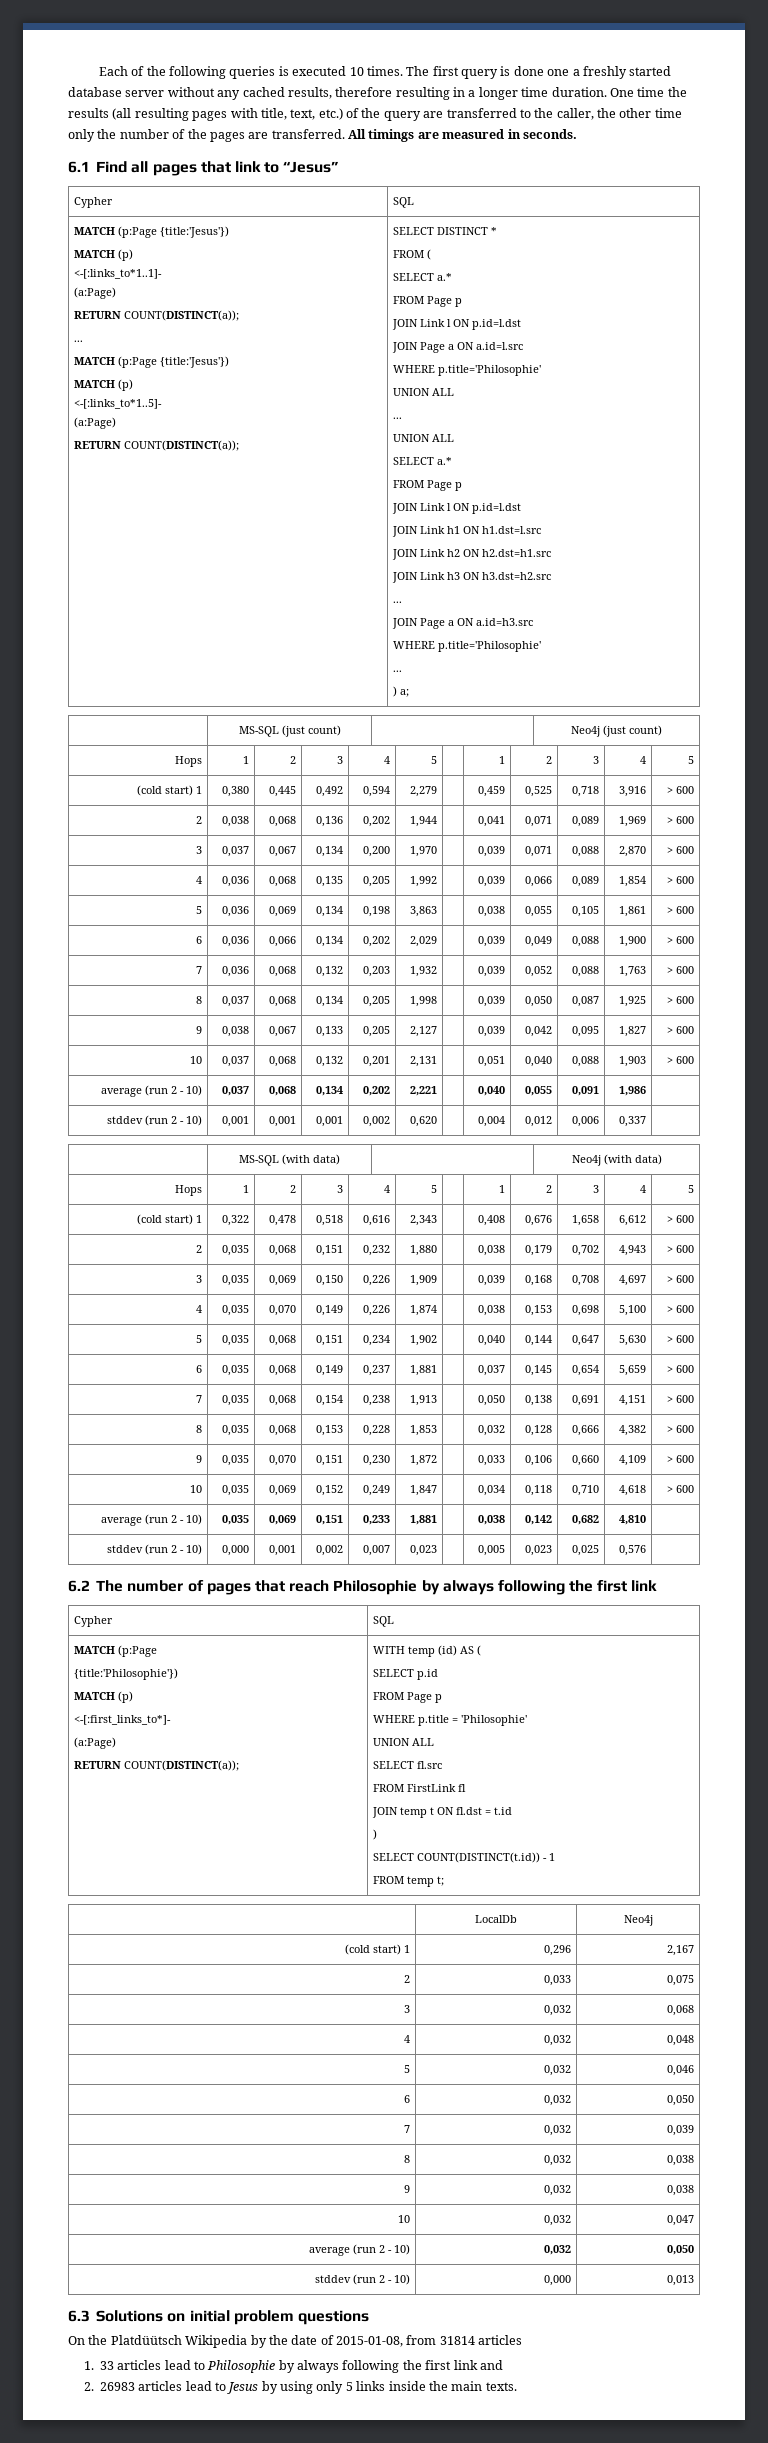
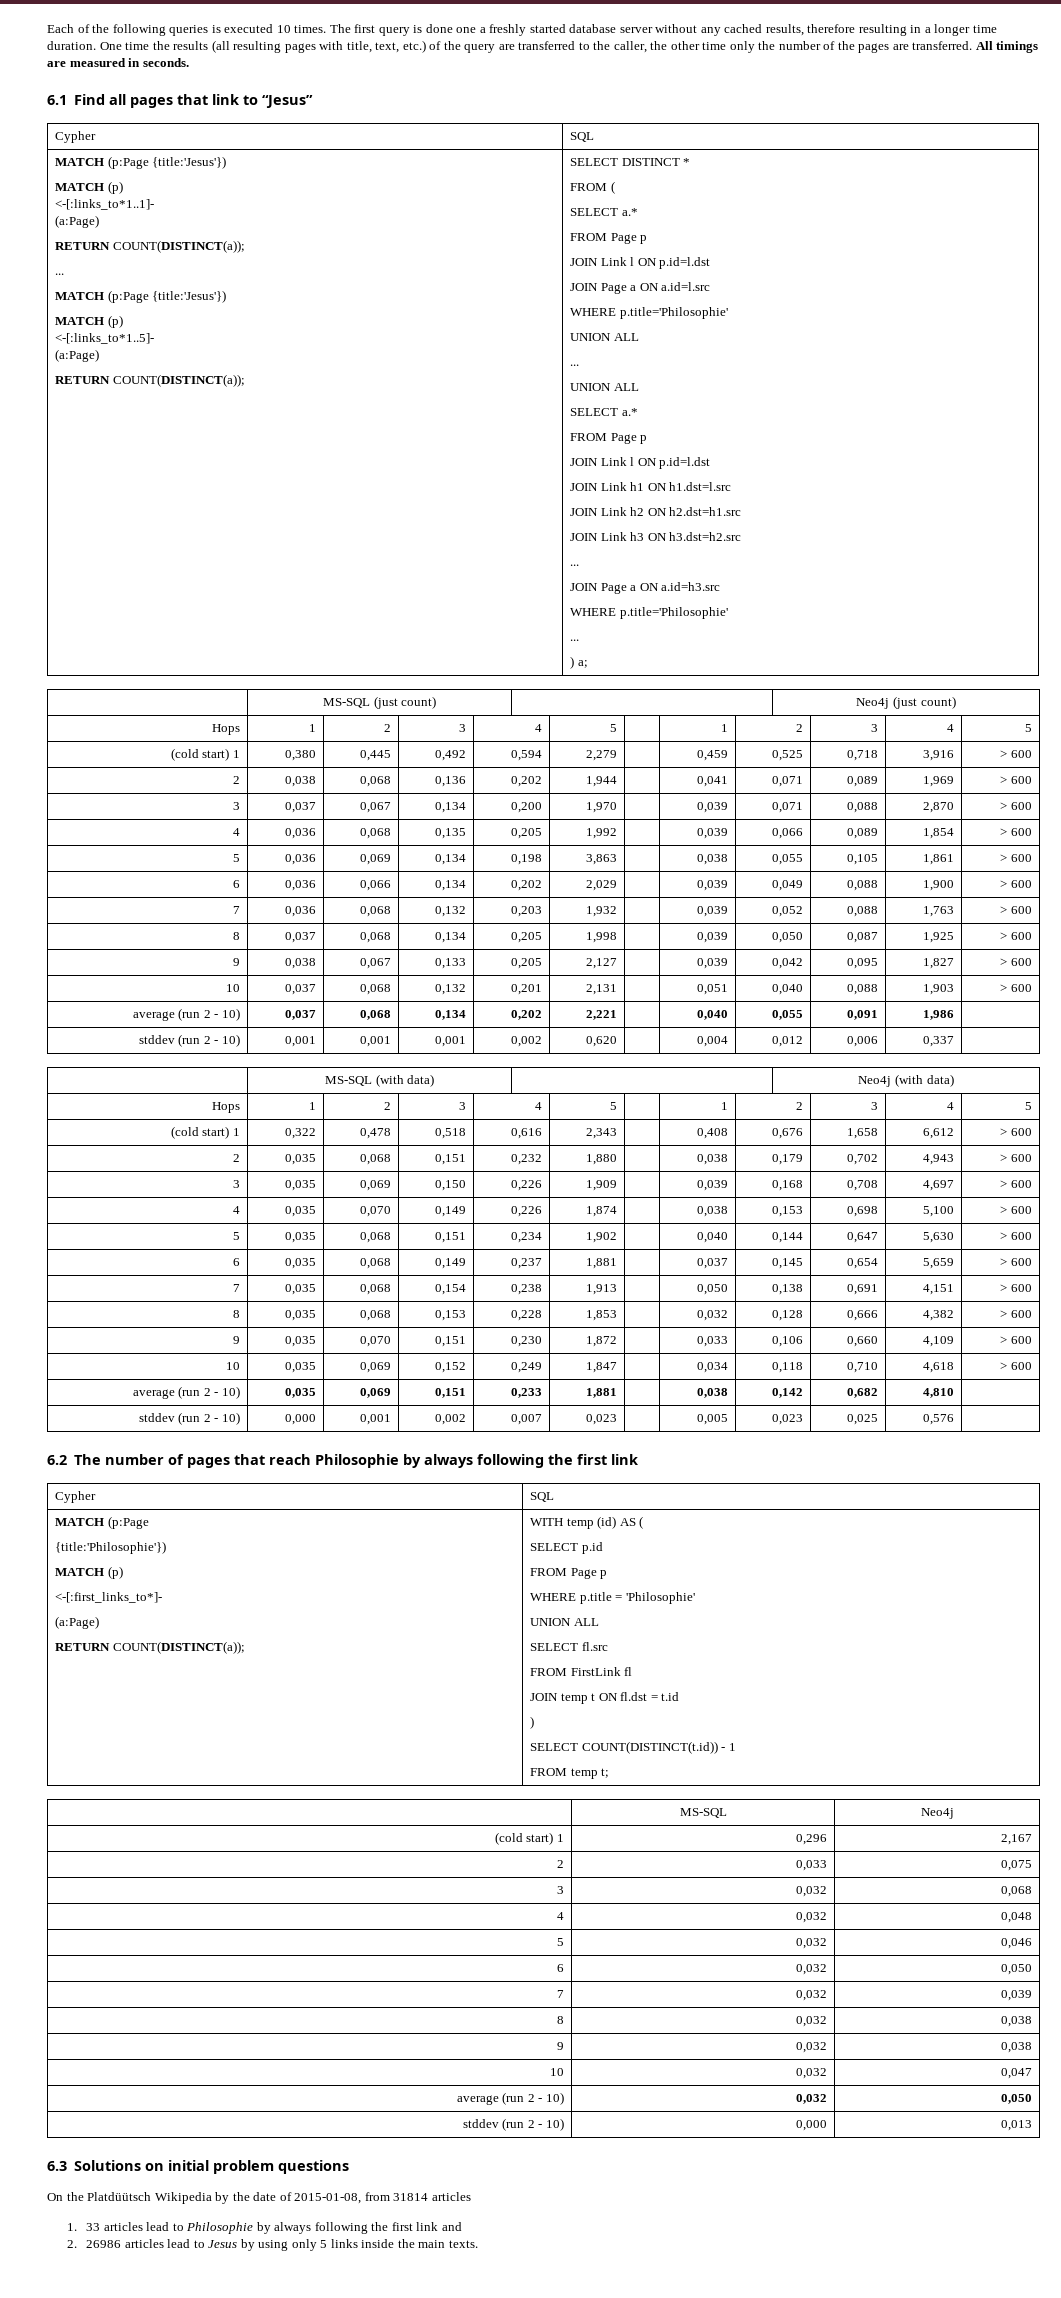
[475,1915,517,1923] LocalDb -> [679,1808,727,1818] MS-SQL
[99,2382,135,2391] 26983 -> [86,2240,122,2248] 26986

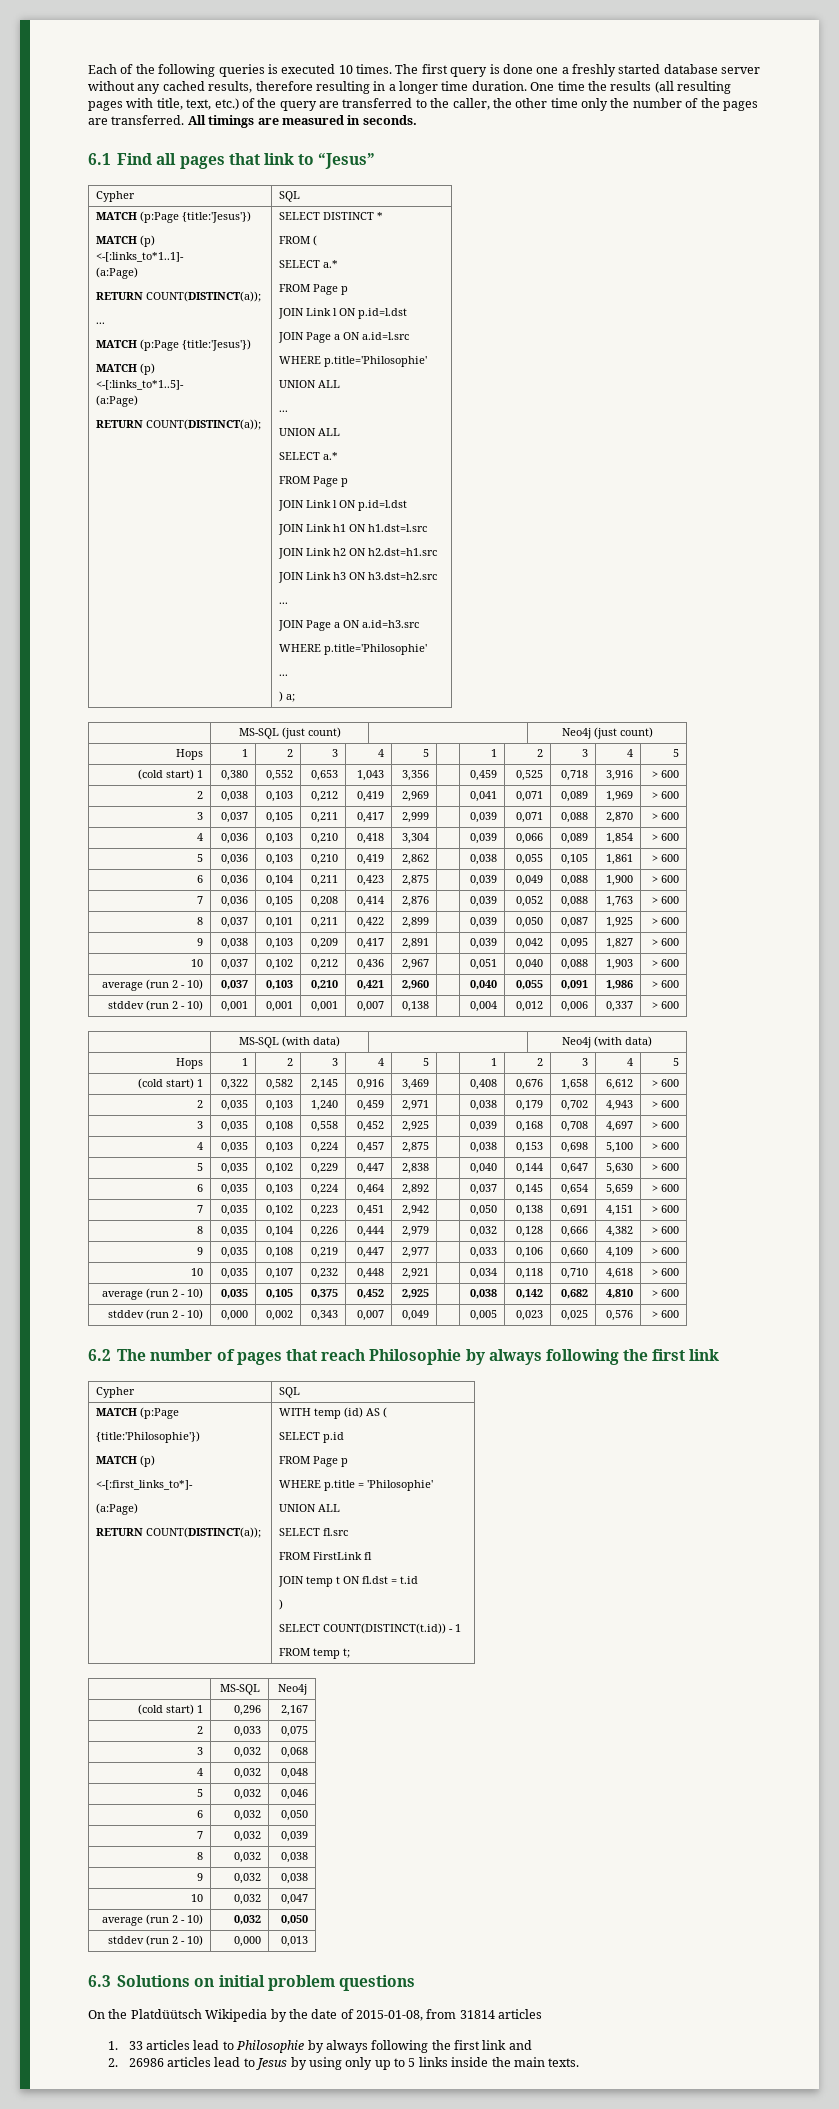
[359,750,391,761] [434,750,466,761] [510,750,542,761] [585,750,617,761] 0,445 | 0,492 | 0,594 | 2,279 -> [265,770,293,781] [310,770,338,781] [356,770,384,781] [401,770,429,781] 0,552 | 0,653 | 1,043 | 3,356
[359,776,391,787] [434,776,466,787] [510,776,542,787] [585,776,617,787] 0,068 | 0,136 | 0,202 | 1,944 -> [265,791,293,802] [310,791,338,802] [356,791,384,802] [401,791,429,802] 0,103 | 0,212 | 0,419 | 2,969
[359,802,391,813] [434,802,466,813] [510,802,542,813] [585,802,617,813] 0,067 | 0,134 | 0,200 | 1,970 -> [265,812,293,823] [310,812,338,823] [356,812,384,823] [401,812,429,823] 0,105 | 0,211 | 0,417 | 2,999
[359,828,391,839] [434,828,466,839] [510,828,542,839] [585,828,617,839] 0,068 | 0,135 | 0,205 | 1,992 -> [265,833,293,844] [310,833,338,844] [356,833,384,844] [401,833,429,844] 0,103 | 0,210 | 0,418 | 3,304
[359,854,391,865] [434,854,466,865] [510,854,542,865] [585,854,617,865] 0,069 | 0,134 | 0,198 | 3,863 -> [265,854,293,865] [310,854,338,865] [356,854,384,865] [401,854,429,865] 0,103 | 0,210 | 0,419 | 2,862
[359,880,391,891] [434,880,466,891] [510,880,542,891] [585,880,617,891] 0,066 | 0,134 | 0,202 | 2,029 -> [265,875,293,886] [310,875,338,886] [356,875,384,886] [401,875,429,886] 0,104 | 0,211 | 0,423 | 2,875
[359,906,391,917] [434,906,466,917] [510,906,542,917] [585,906,617,917] 0,068 | 0,132 | 0,203 | 1,932 -> [265,896,293,907] [310,896,338,907] [356,896,384,907] [401,896,429,907] 0,105 | 0,208 | 0,414 | 2,876
[359,932,391,943] [434,932,466,943] [510,932,542,943] [585,932,617,943] 0,068 | 0,134 | 0,205 | 1,998 -> [265,917,293,928] [310,917,338,928] [356,917,384,928] [401,917,429,928] 0,101 | 0,211 | 0,422 | 2,899
[359,958,391,969] [434,958,466,969] [510,958,542,969] [585,958,617,969] 0,067 | 0,133 | 0,205 | 2,127 -> [265,938,293,949] [310,938,338,949] [356,938,384,949] [401,938,429,949] 0,103 | 0,209 | 0,417 | 2,891
[359,984,391,995] [434,984,466,995] [510,984,542,995] [585,984,617,995] 0,068 | 0,132 | 0,201 | 2,131 -> [265,959,293,970] [310,959,338,970] [356,959,384,970] [401,959,429,970] 0,102 | 0,212 | 0,436 | 2,967
[359,1010,391,1020] [434,1010,466,1020] [510,1010,542,1020] [585,1010,617,1020] 0,068 | 0,134 | 0,202 | 2,221 -> [265,980,293,990] [310,980,338,990] [356,980,384,990] [401,980,429,990] 0,103 | 0,210 | 0,421 | 2,960
(954, 1015) none -> [651,980,679,988] > 600
[510,1036,542,1047] [585,1036,617,1047] 0,002 | 0,620 -> [356,1001,384,1012] [401,1001,429,1012] 0,007 | 0,138
(954, 1041) none -> [651,1001,679,1009] > 600
[359,1128,391,1139] [434,1128,466,1139] [510,1128,542,1139] [585,1128,617,1139] 0,478 | 0,518 | 0,616 | 2,343 -> [265,1079,293,1090] [310,1079,338,1090] [356,1079,384,1090] [401,1079,429,1090] 0,582 | 2,145 | 0,916 | 3,469
[359,1154,391,1165] [434,1154,466,1165] [510,1154,542,1165] [585,1154,617,1165] 0,068 | 0,151 | 0,232 | 1,880 -> [265,1100,293,1111] [310,1100,338,1111] [356,1100,384,1111] [401,1100,429,1111] 0,103 | 1,240 | 0,459 | 2,971
[359,1180,391,1191] [434,1180,466,1191] [510,1180,542,1191] [585,1180,617,1191] 0,069 | 0,150 | 0,226 | 1,909 -> [265,1121,293,1132] [310,1121,338,1132] [356,1121,384,1132] [401,1121,429,1132] 0,108 | 0,558 | 0,452 | 2,925
[359,1206,391,1217] [434,1206,466,1217] [510,1206,542,1217] [585,1206,617,1217] 0,070 | 0,149 | 0,226 | 1,874 -> [265,1142,293,1153] [310,1142,338,1153] [356,1142,384,1153] [401,1142,429,1153] 0,103 | 0,224 | 0,457 | 2,875
[359,1232,391,1243] [434,1232,466,1243] [510,1232,542,1243] [585,1232,617,1243] 0,068 | 0,151 | 0,234 | 1,902 -> [265,1163,293,1174] [310,1163,338,1174] [356,1163,384,1174] [401,1163,429,1174] 0,102 | 0,229 | 0,447 | 2,838
[359,1258,391,1269] [434,1258,466,1269] [510,1258,542,1269] [585,1258,617,1269] 0,068 | 0,149 | 0,237 | 1,881 -> [265,1184,293,1195] [310,1184,338,1195] [356,1184,384,1195] [401,1184,429,1195] 0,103 | 0,224 | 0,464 | 2,892
[359,1284,391,1295] [434,1284,466,1295] [510,1284,542,1295] [585,1284,617,1295] 0,068 | 0,154 | 0,238 | 1,913 -> [265,1205,293,1216] [310,1205,338,1216] [356,1205,384,1216] [401,1205,429,1216] 0,102 | 0,223 | 0,451 | 2,942
[359,1310,391,1321] [434,1310,466,1321] [510,1310,542,1321] [585,1310,617,1321] 0,068 | 0,153 | 0,228 | 1,853 -> [265,1226,293,1237] [310,1226,338,1237] [356,1226,384,1237] [401,1226,429,1237] 0,104 | 0,226 | 0,444 | 2,979
[359,1336,391,1347] [434,1336,466,1347] [510,1336,542,1347] [585,1336,617,1347] 0,070 | 0,151 | 0,230 | 1,872 -> [265,1247,293,1258] [310,1247,338,1258] [356,1247,384,1258] [401,1247,429,1258] 0,108 | 0,219 | 0,447 | 2,977
[359,1362,391,1373] [434,1362,466,1373] [510,1362,542,1373] [585,1362,617,1373] 0,069 | 0,152 | 0,249 | 1,847 -> [265,1268,293,1279] [310,1268,338,1279] [356,1268,384,1279] [401,1268,429,1279] 0,107 | 0,232 | 0,448 | 2,921
[359,1388,391,1398] [434,1388,466,1398] [510,1388,542,1398] [585,1388,617,1398] 0,069 | 0,151 | 0,233 | 1,881 -> [265,1289,293,1299] [310,1289,338,1299] [356,1289,384,1299] [401,1289,429,1299] 0,105 | 0,375 | 0,452 | 2,925
[138,1412,240,1425] [284,1414,316,1425] [359,1414,391,1425] [434,1414,466,1425] [510,1414,542,1425] [585,1414,617,1425] // stddev (run 2 - 10) | 0,000 | 0,001 | 0,002 | 0,007 | 0,023 -> [651,1289,679,1297] [107,1309,203,1320] [220,1310,248,1321] [265,1310,293,1321] [310,1310,338,1321] [356,1310,384,1321] [401,1310,429,1321] > 600 // stddev (run 2 - 10) | 0,000 | 0,002 | 0,343 | 0,007 | 0,049
(954, 1419) none -> [651,1310,679,1318] > 600
(317, 2245) none -> [374,2058,406,2070] up to

